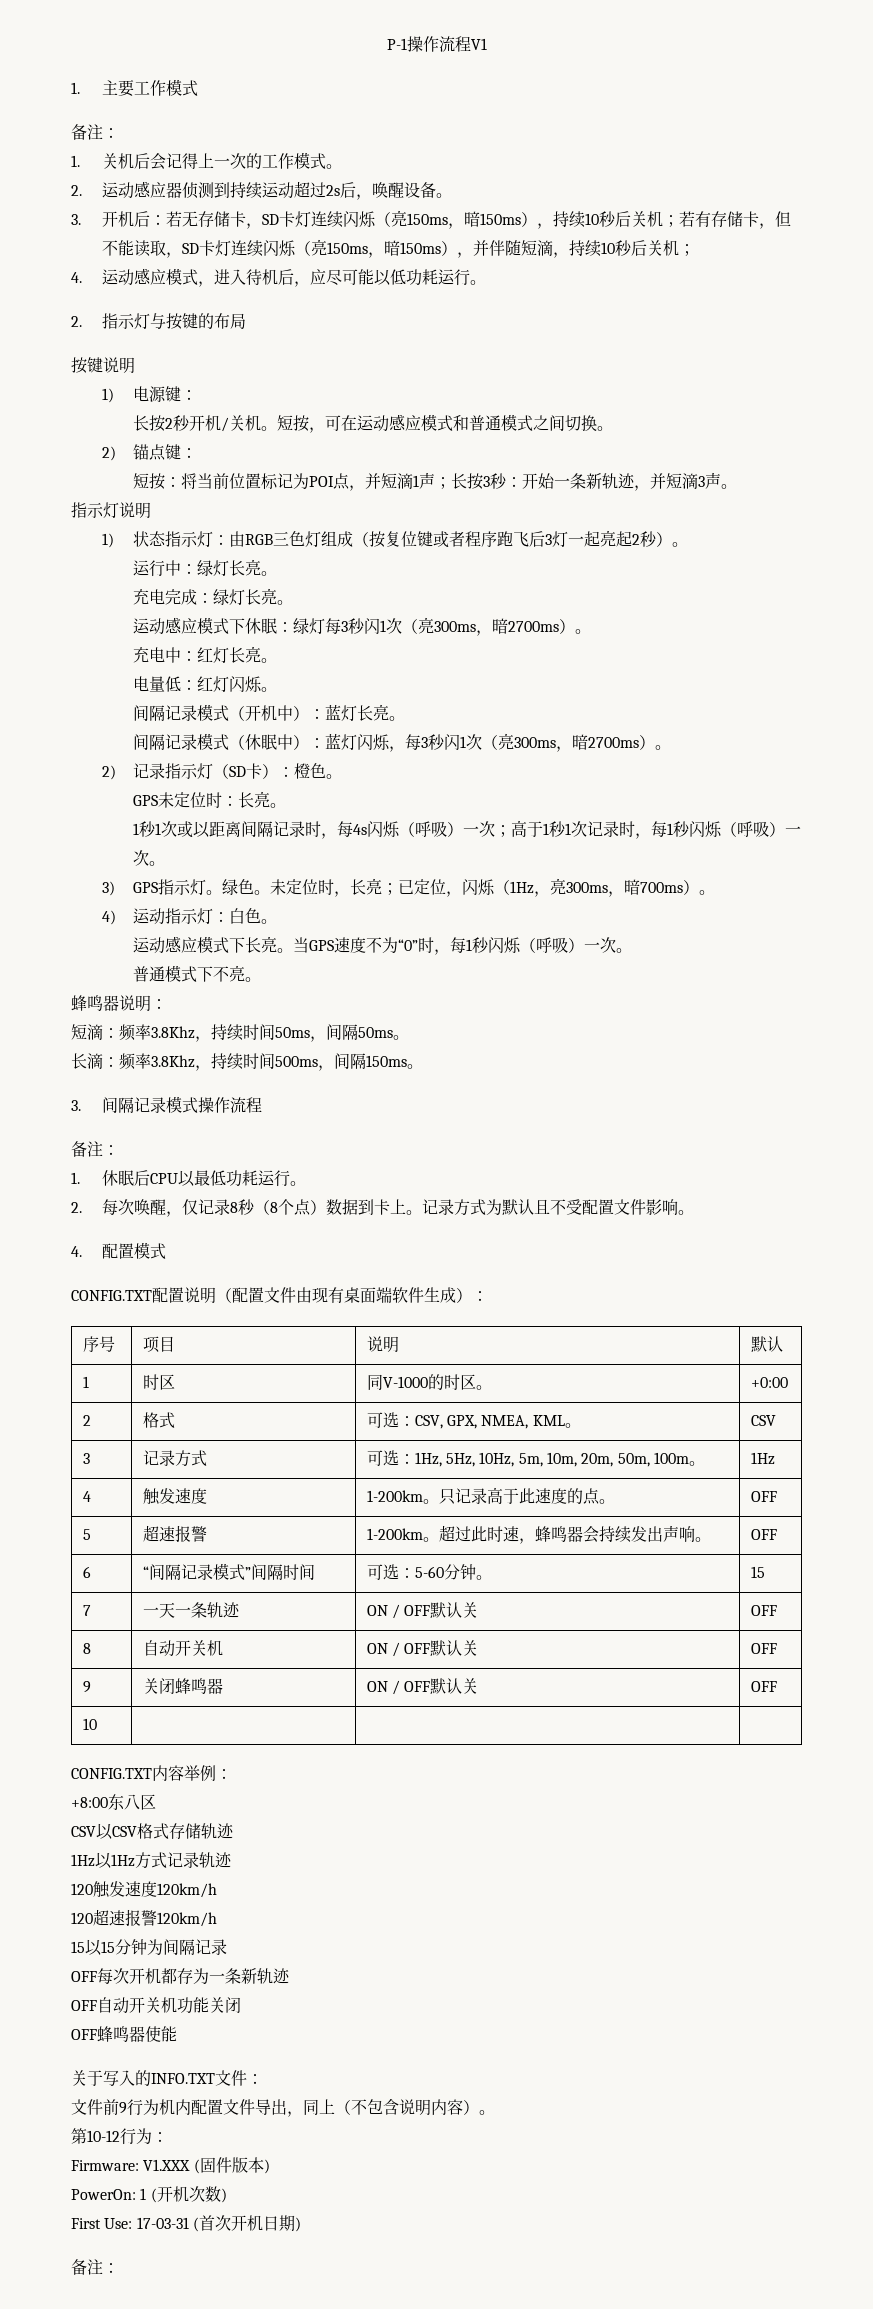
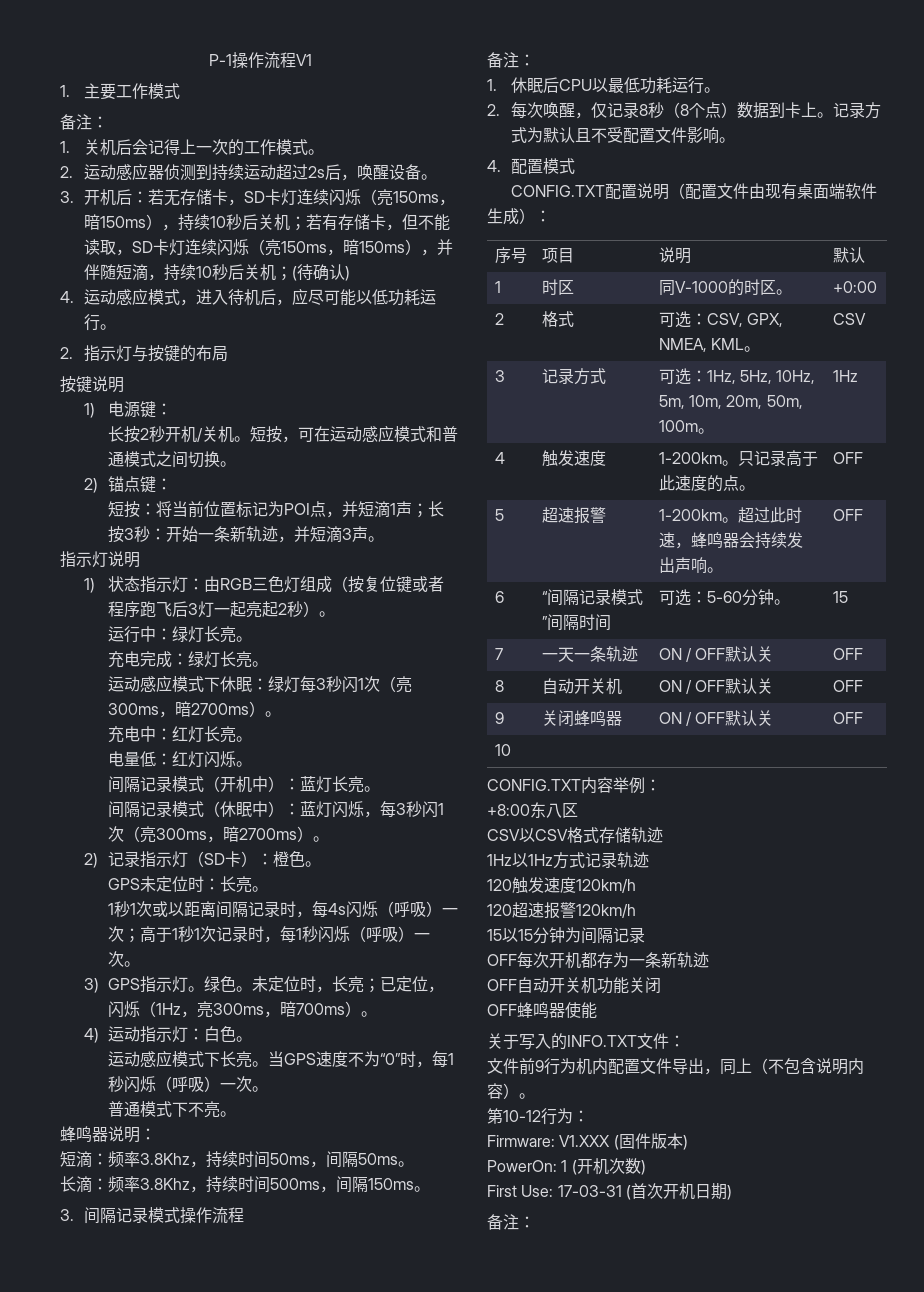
(695, 250) none -> [292,264,351,281] (待确认)

